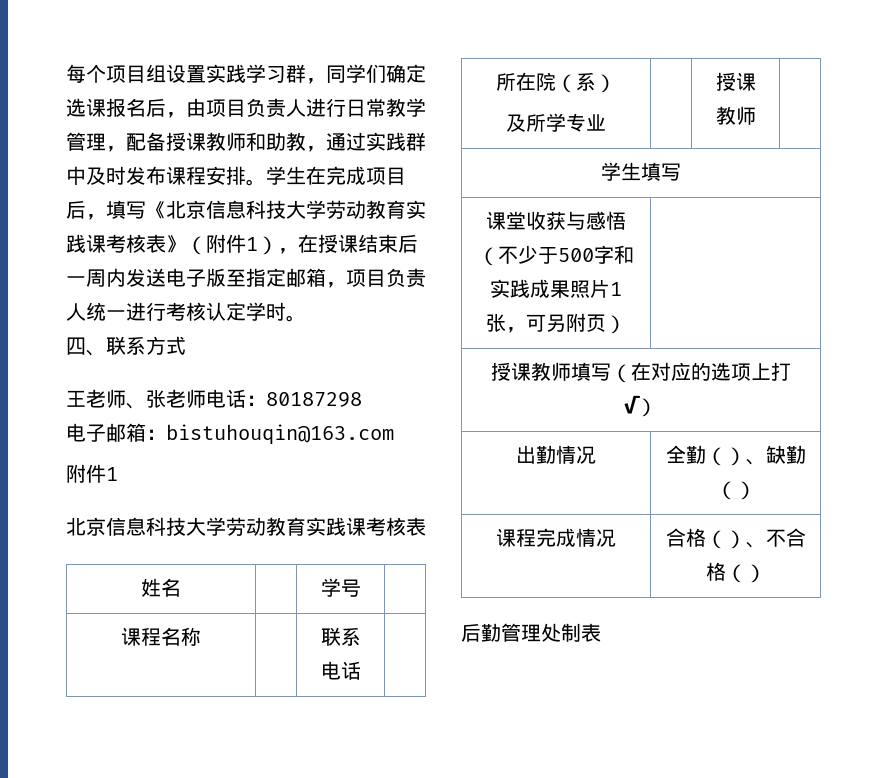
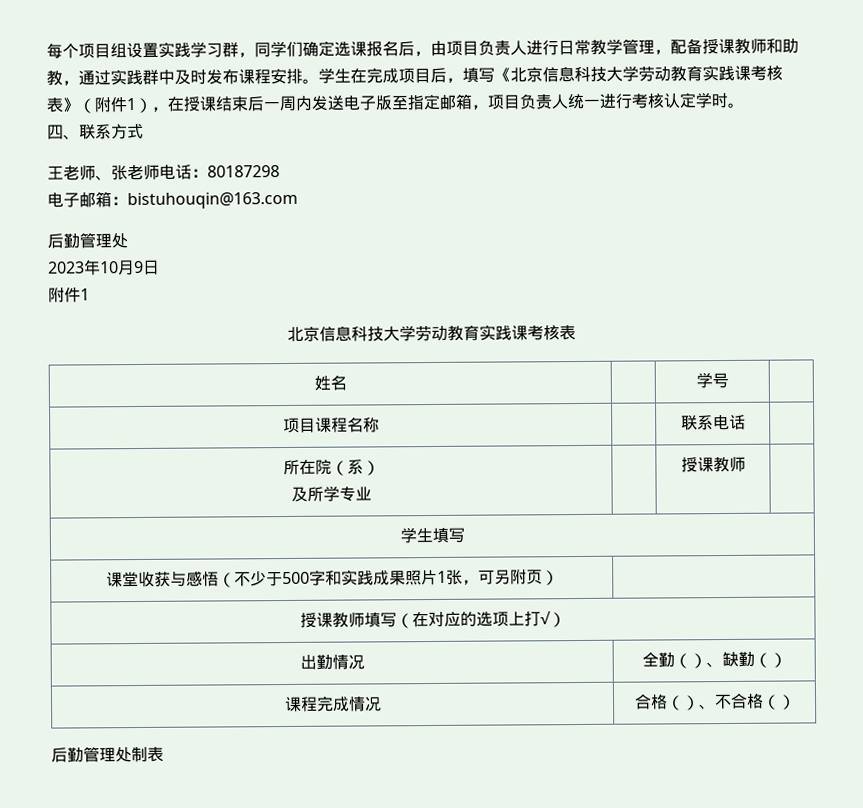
(394, 434) none -> [47,232,128,249] [48,259,160,276] // 后勤管理处 // 2023年10月9日
(361, 588) none -> [282,417,316,434] 项目

